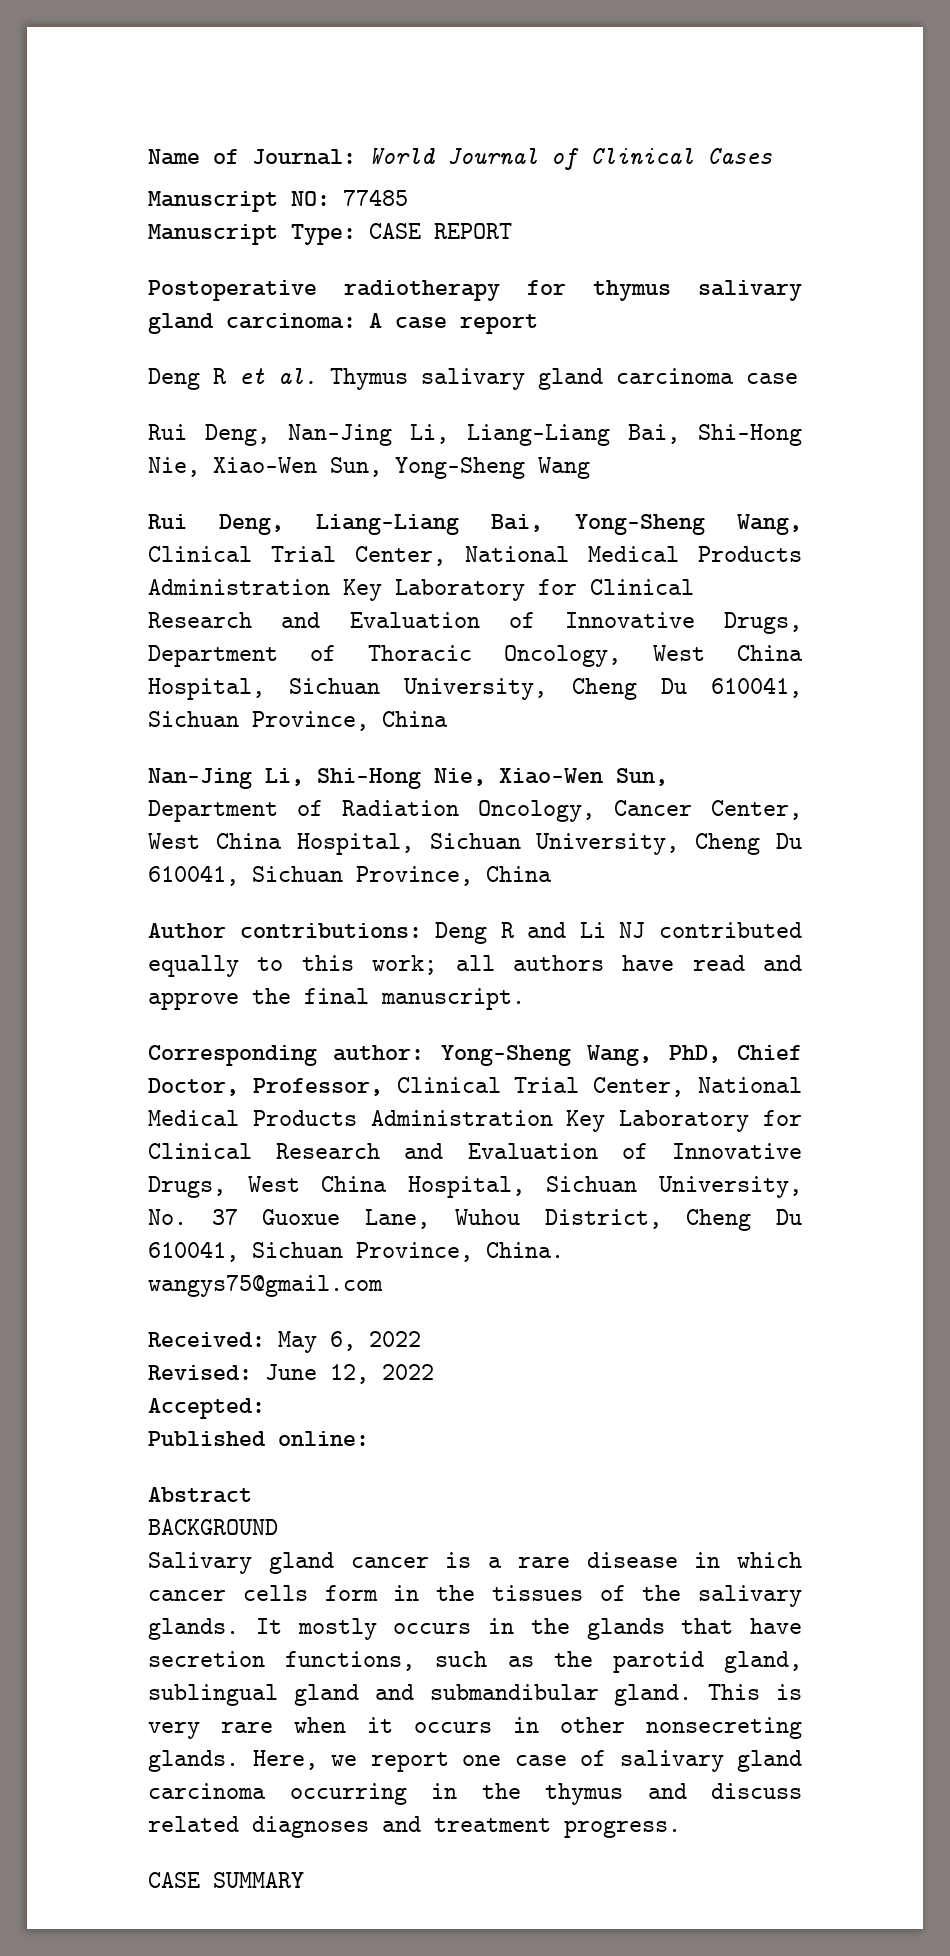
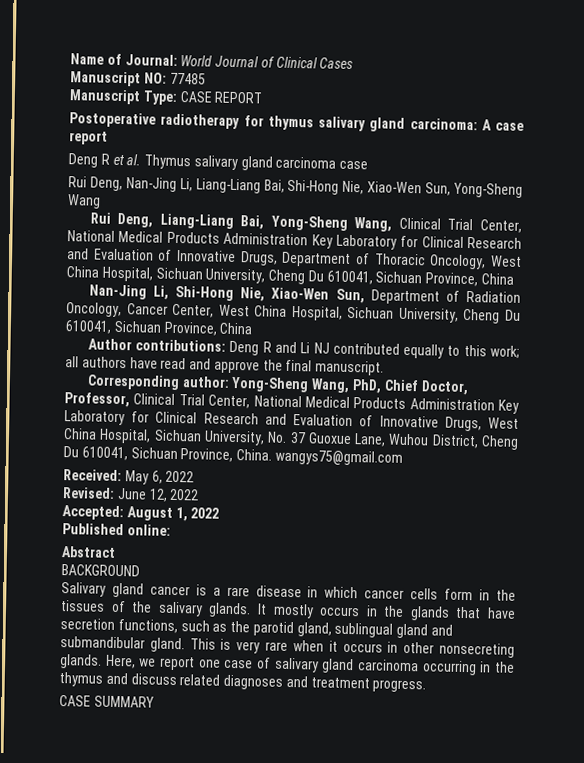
(265, 1408) none -> [126,506,220,522] August 1, 2022

